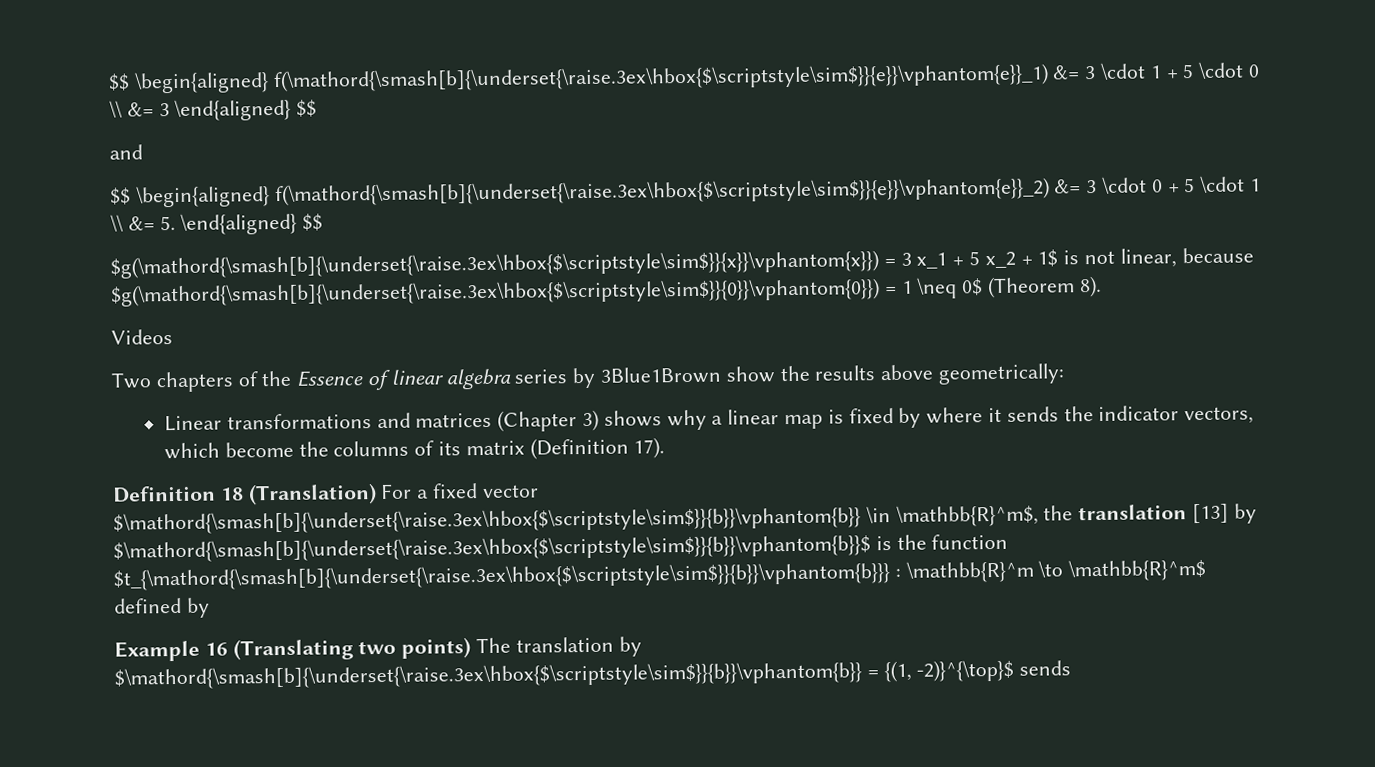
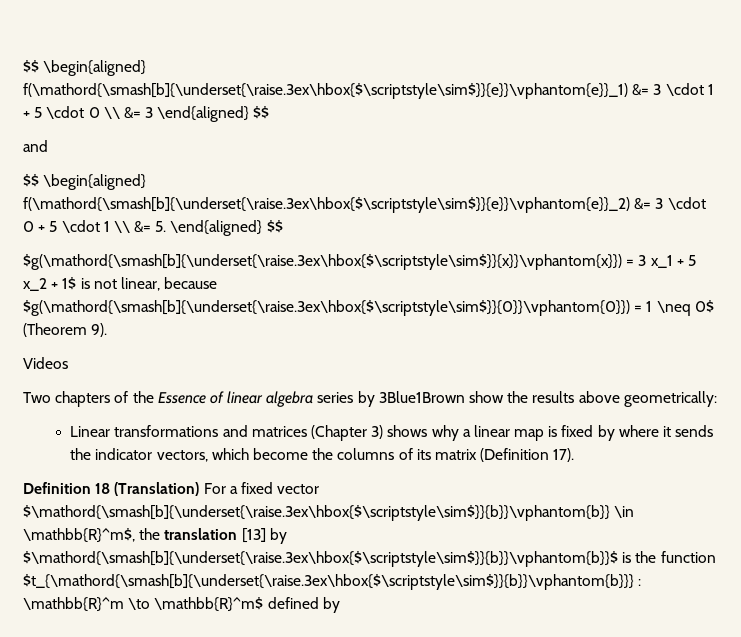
[1078,275,1102,298] 8). -> [91,323,108,337] 9).
[114,636,642,662] [114,659,1072,690] // Example 16 (Translating two points) The translation by $\mathord{\smash[b]{\underset{\raise.3ex\hbox{$\scriptstyle\sim$}}{b}}\vphantom{b}} = {(1, -2)}^{\top}$ sends -> (340, 605) none

